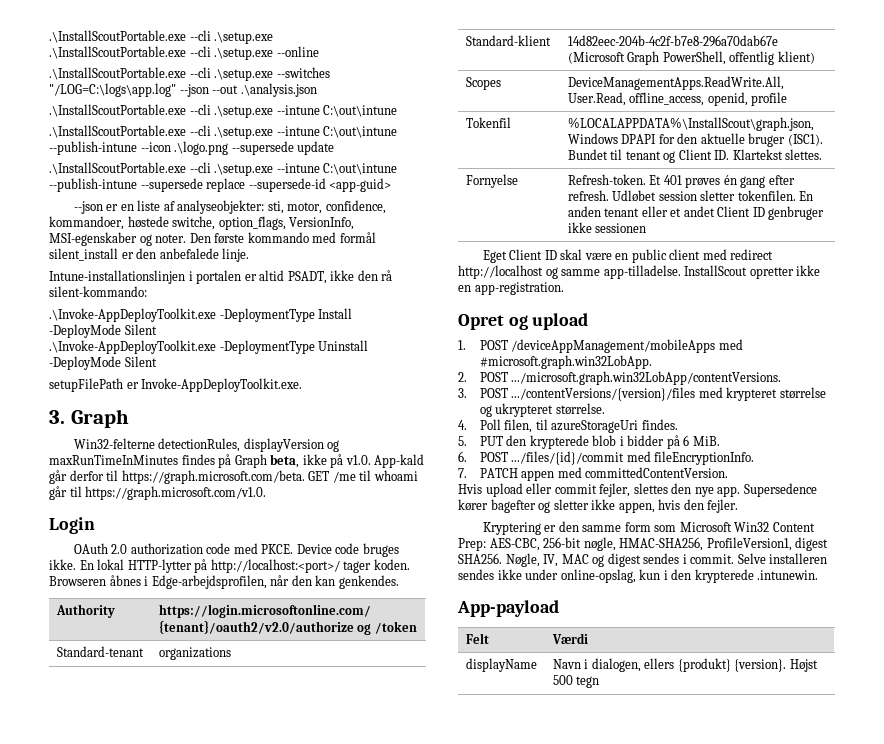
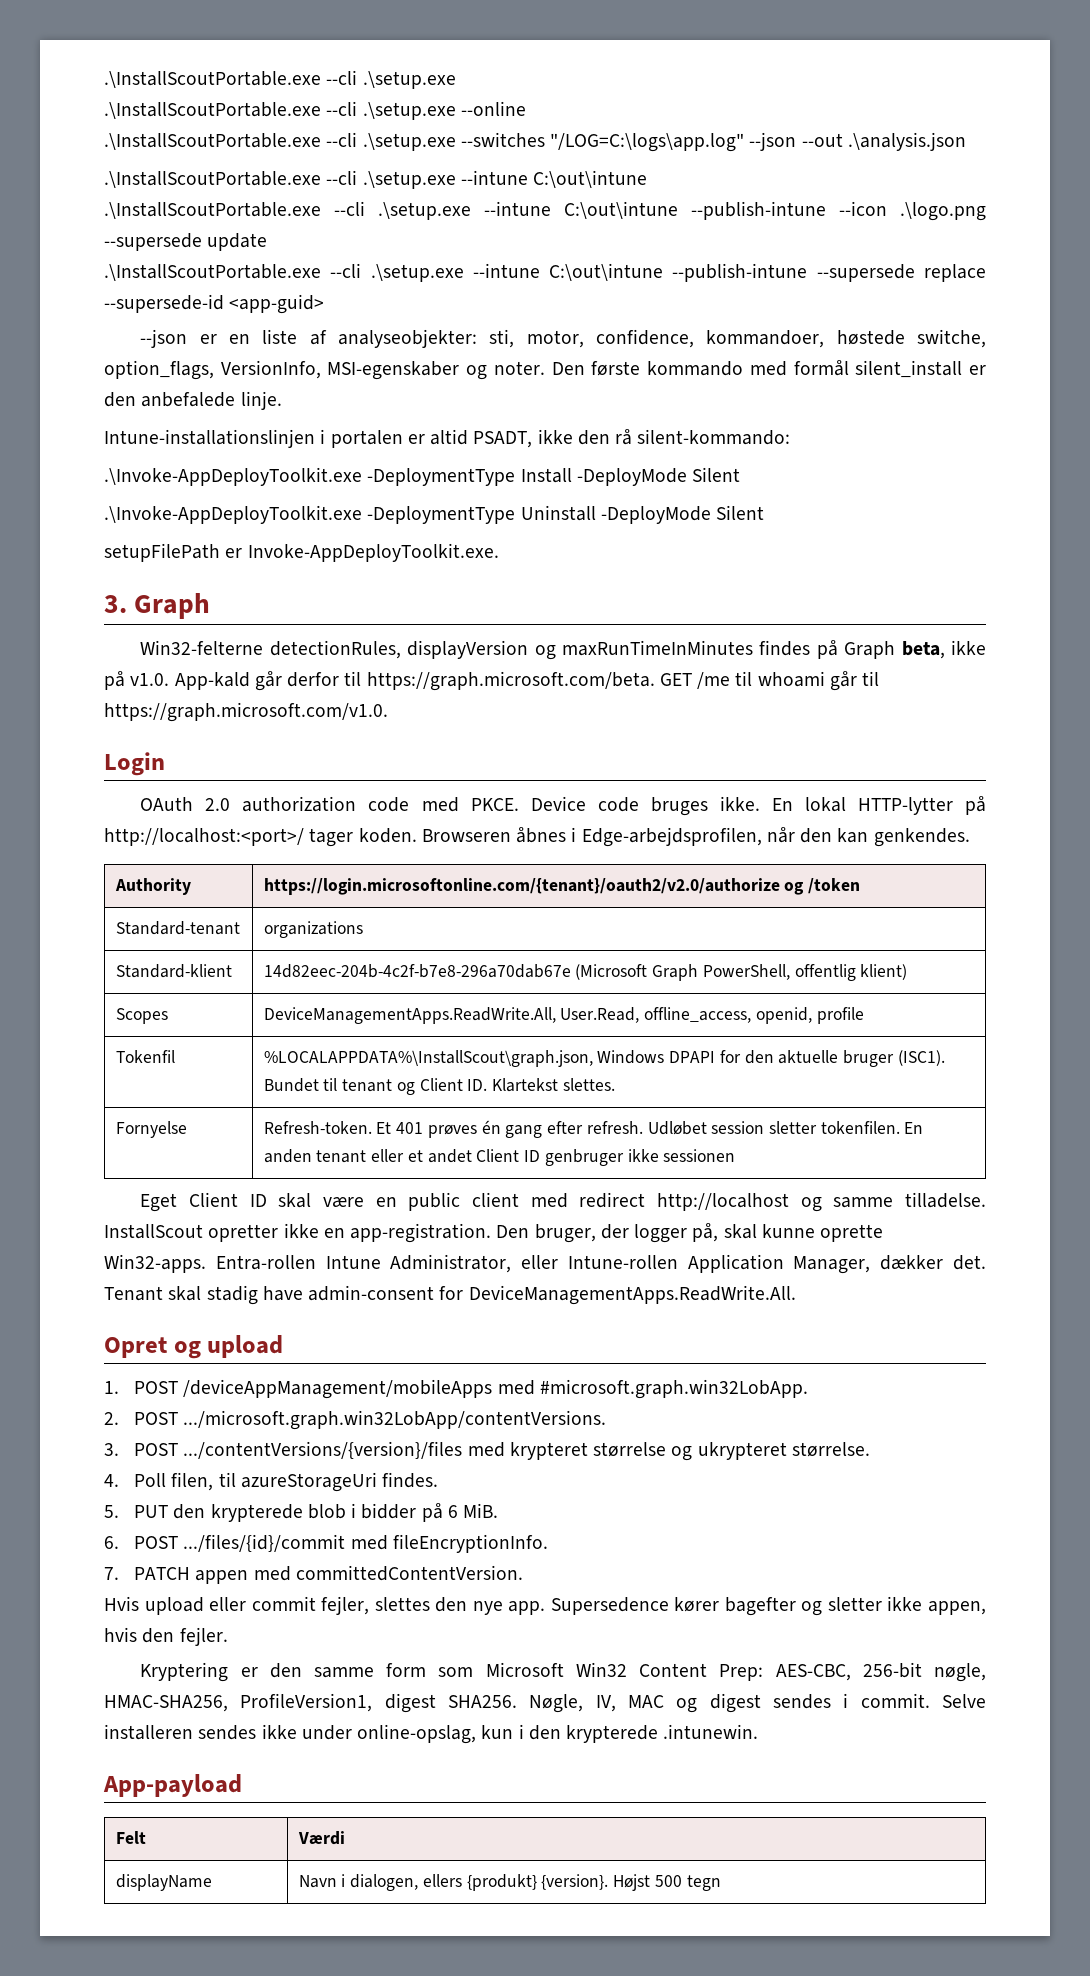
[603,265,681,279] app-tilladelse. -> [905,1192,986,1208] tilladelse.
(564, 288) none -> [496,1223,884,1243] [104,1254,987,1274] [104,1285,796,1305] Den bruger, der logger på, skal kunne oprette Win32-apps. Entra-rollen Intune Administrator, eller Intune-rollen Application Manager, dækker det. Tenant skal stadig have admin-consent for DeviceManagementApps.ReadWrite.All.

